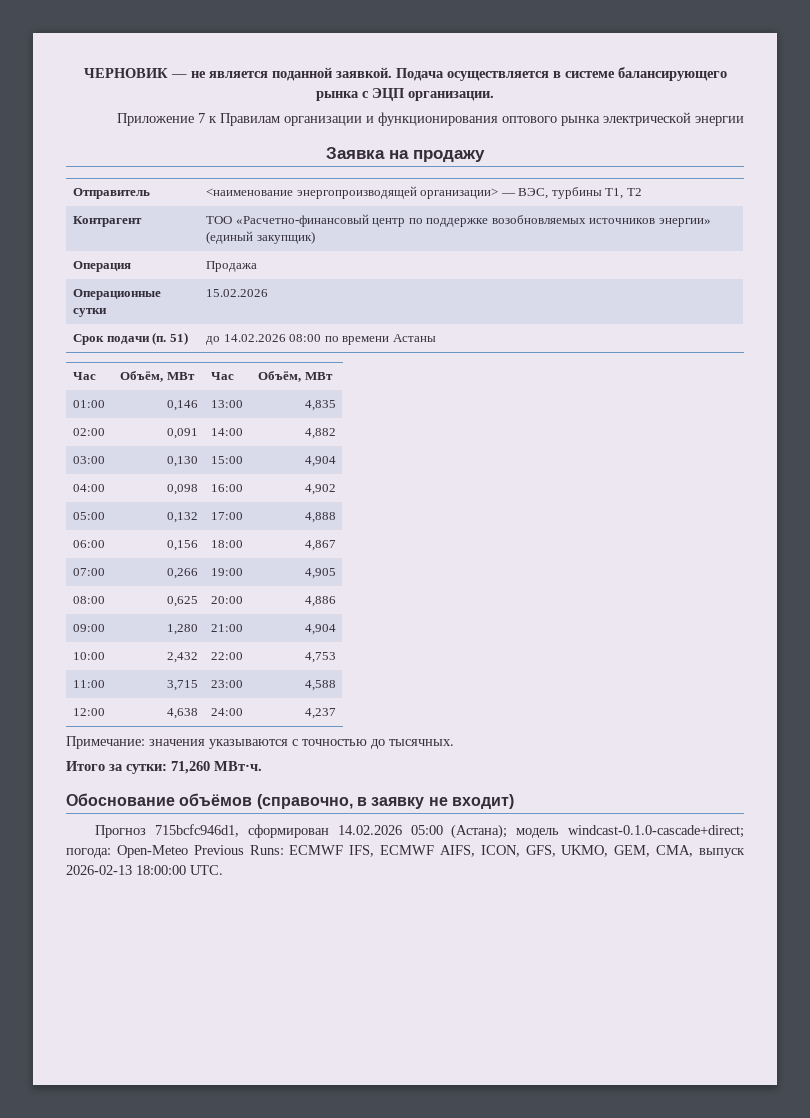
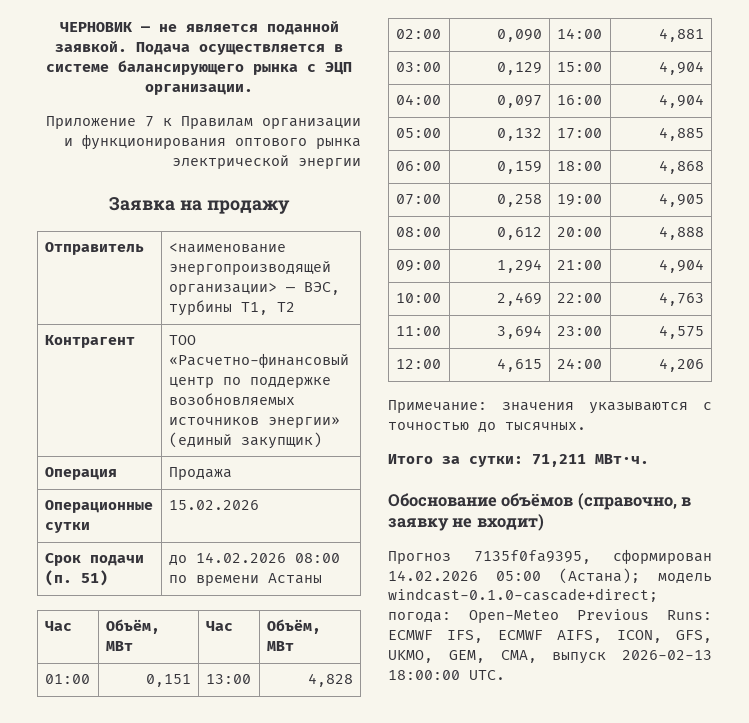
[166,400,198,411] 0,146 -> [146,674,192,687] 0,151
[304,400,336,411] 4,835 -> [308,673,354,687] 4,828
[166,428,198,439] 0,091 -> [497,29,543,42] 0,090
[304,428,336,439] 4,882 -> [659,28,705,42] 4,881
[166,456,198,467] 0,130 -> [497,62,543,75] 0,129
[166,484,198,495] 0,098 -> [497,95,543,108] 0,097
[304,484,336,495] 4,902 -> [659,94,705,108] 4,904
[304,512,336,523] 4,888 -> [659,127,705,141] 4,885
[166,540,198,551] 0,156 -> [497,161,543,174] 0,159
[304,540,336,551] 4,867 -> [659,160,705,174] 4,868
[166,568,198,579] 0,266 -> [497,194,543,207] 0,258
[166,596,198,607] 0,625 -> [497,227,543,240] 0,612
[304,596,336,607] 4,886 -> [659,226,705,240] 4,888
[166,624,198,635] 1,280 -> [497,259,543,273] 1,294
[166,652,198,663] 2,432 -> [497,292,543,306] 2,469
[304,652,336,663] 4,753 -> [659,292,705,306] 4,763
[166,680,198,691] 3,715 -> [497,325,543,339] 3,694
[304,680,336,691] 4,588 -> [659,325,705,339] 4,575
[166,708,198,719] 4,638 -> [497,358,543,372] 4,615
[304,708,336,719] 4,237 -> [659,358,705,372] 4,206
[171,761,210,774] 71,260 -> [532,454,586,467] 71,211
[154,824,239,837] 715bcfc946d1, -> [473,550,591,564] 7135f0fa9395,

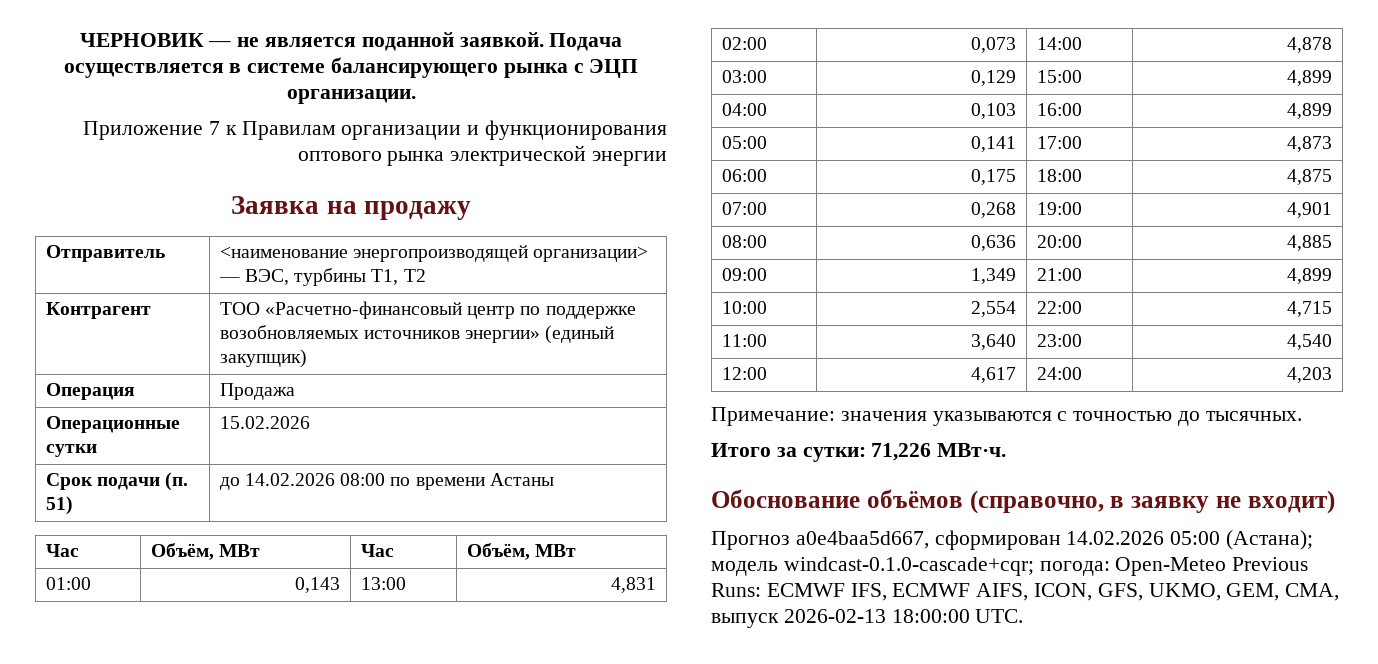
[146,674,192,687] 0,151 -> [295,577,341,593] 0,143
[308,673,354,687] 4,828 -> [611,577,657,593] 4,831
[497,29,543,42] 0,090 -> [971,37,1017,53] 0,073
[659,28,705,42] 4,881 -> [1287,37,1333,53] 4,878
[659,61,705,75] 4,904 -> [1287,70,1333,86] 4,899
[497,95,543,108] 0,097 -> [971,103,1017,119] 0,103
[659,94,705,108] 4,904 -> [1287,103,1333,119] 4,899
[497,128,543,141] 0,132 -> [971,136,1017,152] 0,141
[659,127,705,141] 4,885 -> [1287,136,1333,152] 4,873
[497,161,543,174] 0,159 -> [971,169,1017,185] 0,175
[659,160,705,174] 4,868 -> [1287,169,1333,185] 4,875
[497,194,543,207] 0,258 -> [971,202,1017,218] 0,268
[659,193,705,207] 4,905 -> [1287,202,1333,218] 4,901
[497,227,543,240] 0,612 -> [971,235,1017,251] 0,636
[659,226,705,240] 4,888 -> [1287,235,1333,251] 4,885
[497,259,543,273] 1,294 -> [971,268,1017,284] 1,349
[659,259,705,273] 4,904 -> [1287,268,1333,284] 4,899
[497,292,543,306] 2,469 -> [971,301,1017,317] 2,554
[659,292,705,306] 4,763 -> [1287,301,1333,317] 4,715
[497,325,543,339] 3,694 -> [971,334,1017,350] 3,640
[659,325,705,339] 4,575 -> [1287,334,1333,350] 4,540
[497,358,543,372] 4,615 -> [971,367,1017,383] 4,617
[659,358,705,372] 4,206 -> [1287,367,1333,383] 4,203
[532,454,586,467] 71,211 -> [871,443,932,461] 71,226
[473,550,591,564] 7135f0fa9395, -> [795,531,929,549] a0e4baa5d667,
[388,588,658,602] windcast-0.1.0-cascade+direct; -> [783,557,1034,576] windcast-0.1.0-cascade+cqr;

